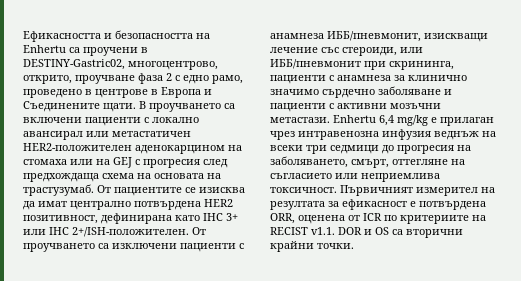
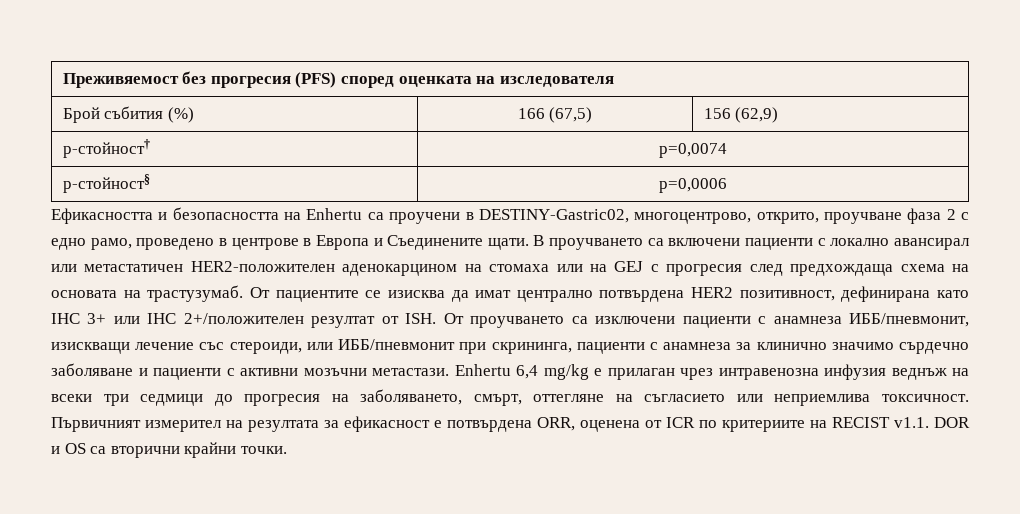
(23, 36) none -> [62,71,614,88] [62,106,194,123] [517,107,593,123] [703,107,779,123] [62,139,150,158] [658,143,727,158] [62,174,150,193] [658,178,727,193] Преживяемост без прогресия (PFS) според оценката на изследователя // Брой събития (%) | 166 (67,5) | 156 (62,9) // p-стойност† | p=0,0074 // p-стойност§ | p=0,0006 //
[72,227,189,237] 2+/ISH-положителен. -> [183,313,437,328] 2+/положителен резултат от ISH.

